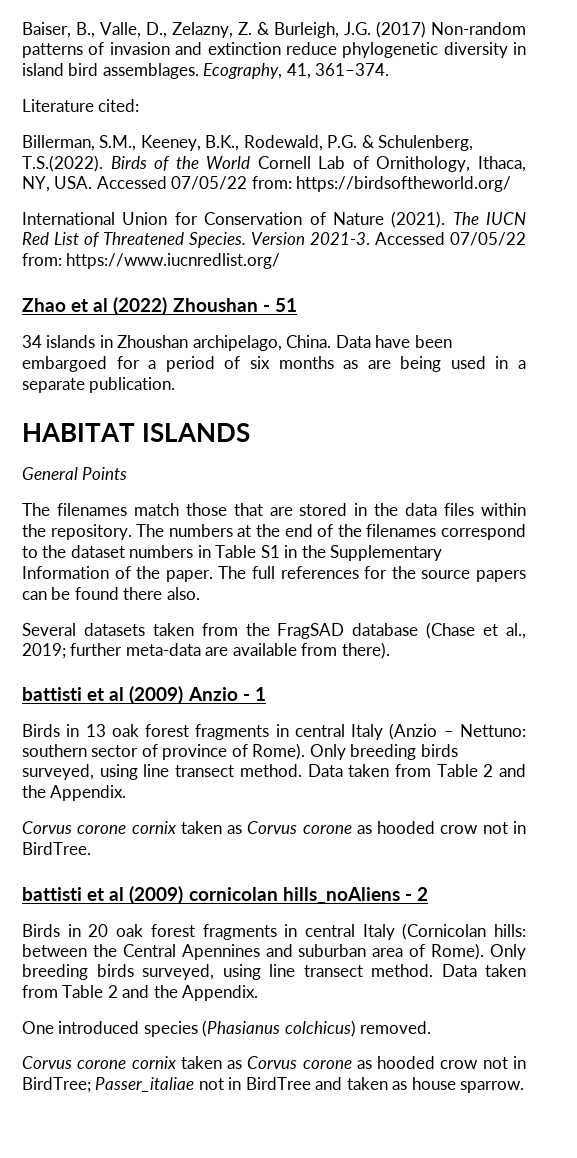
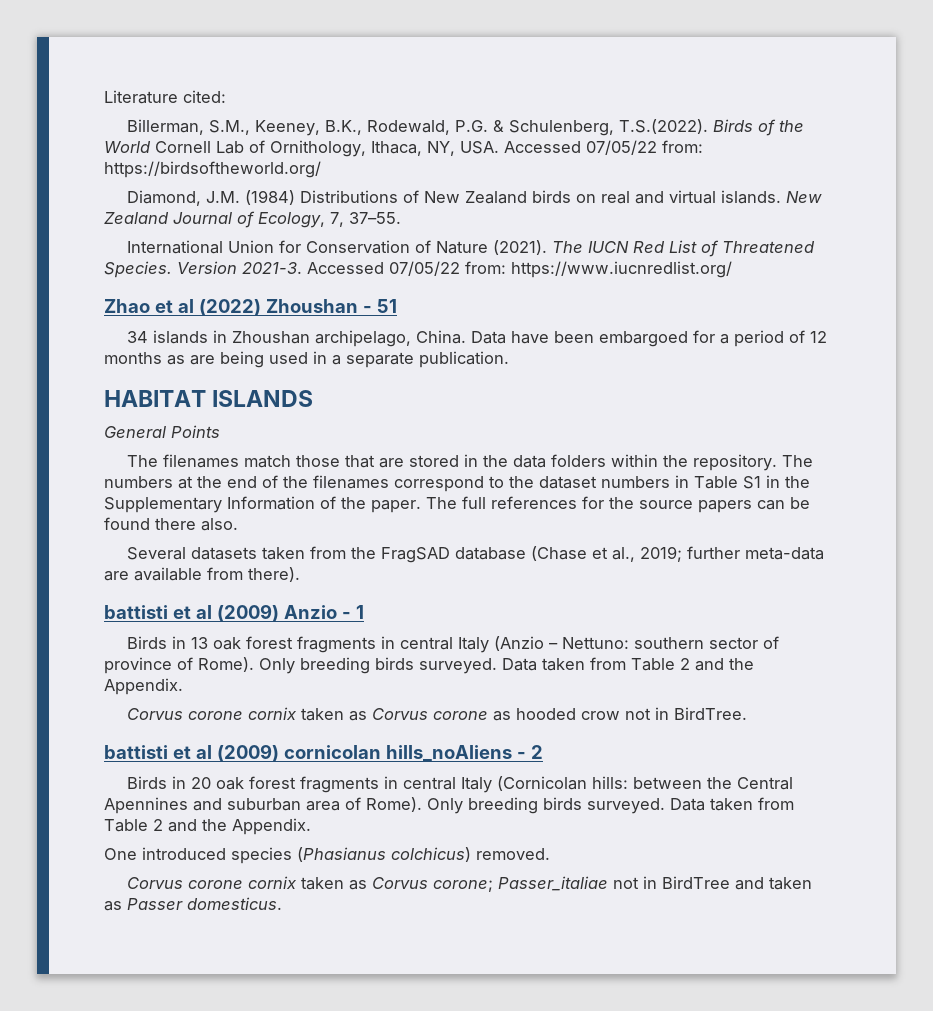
[22,21,526,38] [22,42,526,58] [22,63,390,79] Baiser, B., Valle, D., Zelazny, Z. & Burleigh, J.G. (2017) Non-random patterns of invasion and extinction reduce phylogenetic diversity in island bird assemblages. Ecography, 41, 361–374. // -> (104, 97) none
(512, 184) none -> [126,190,822,206] [104,211,401,228] // Diamond, J.M. (1984) Distributions of New Zealand birds on real and virtual islands. New Zealand Journal of Ecology, 7, 37–55.
[249,356,270,369] six -> [809,331,827,343] 12
[444,503,475,516] files -> [550,454,606,467] folders
[22,764,302,780] surveyed, using line transect method. -> [419,658,497,674] surveyed.
[142,964,433,980] surveyed, using line transect method. -> [587,798,665,814] surveyed.
[302,1056,526,1069] [22,1077,91,1093] corone as hooded crow not in BirdTree; -> [432,880,493,892] corone;
[411,1077,525,1093] house sparrow. -> [127,897,282,910] Passer domesticus.

